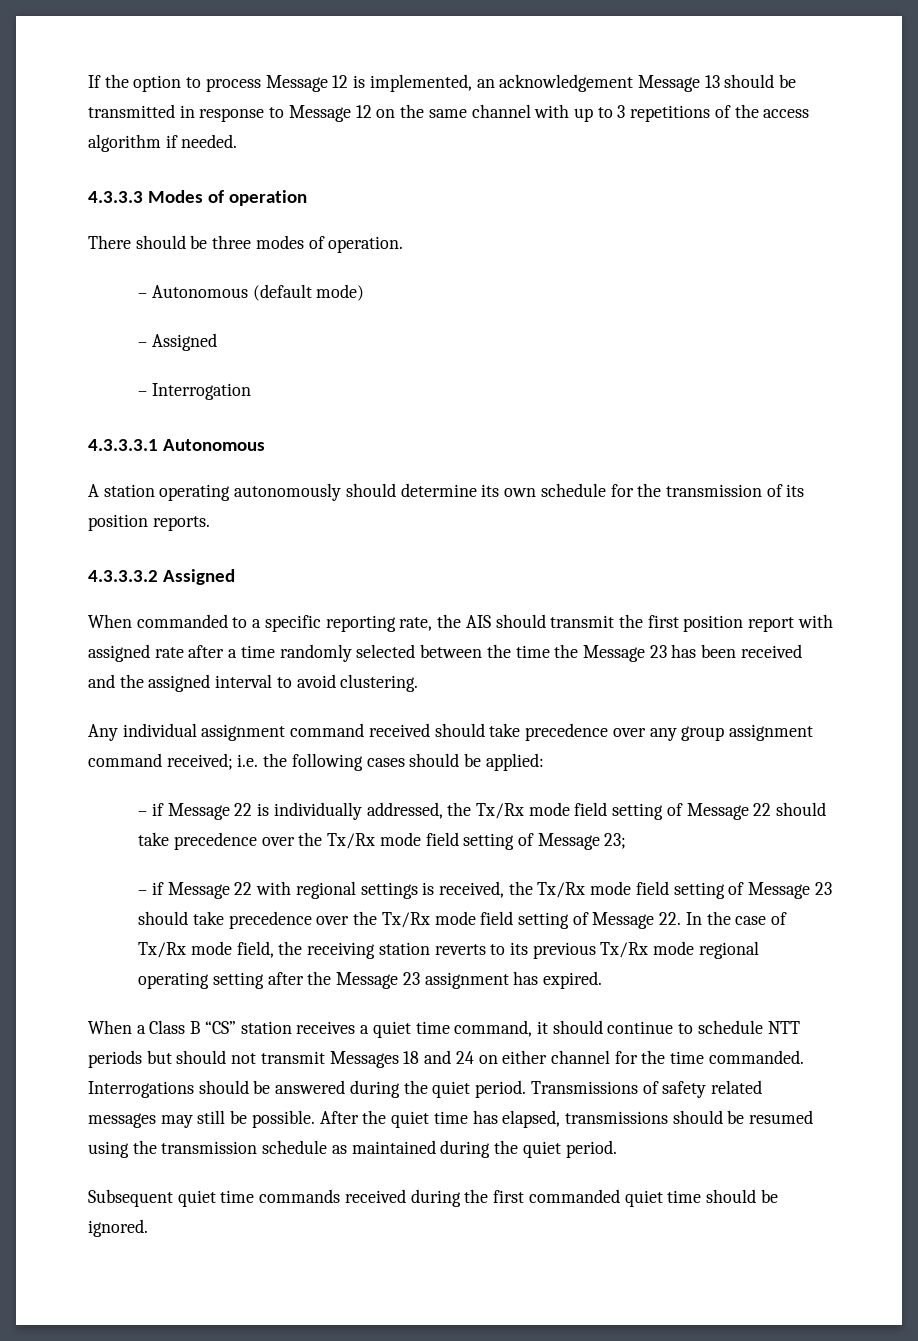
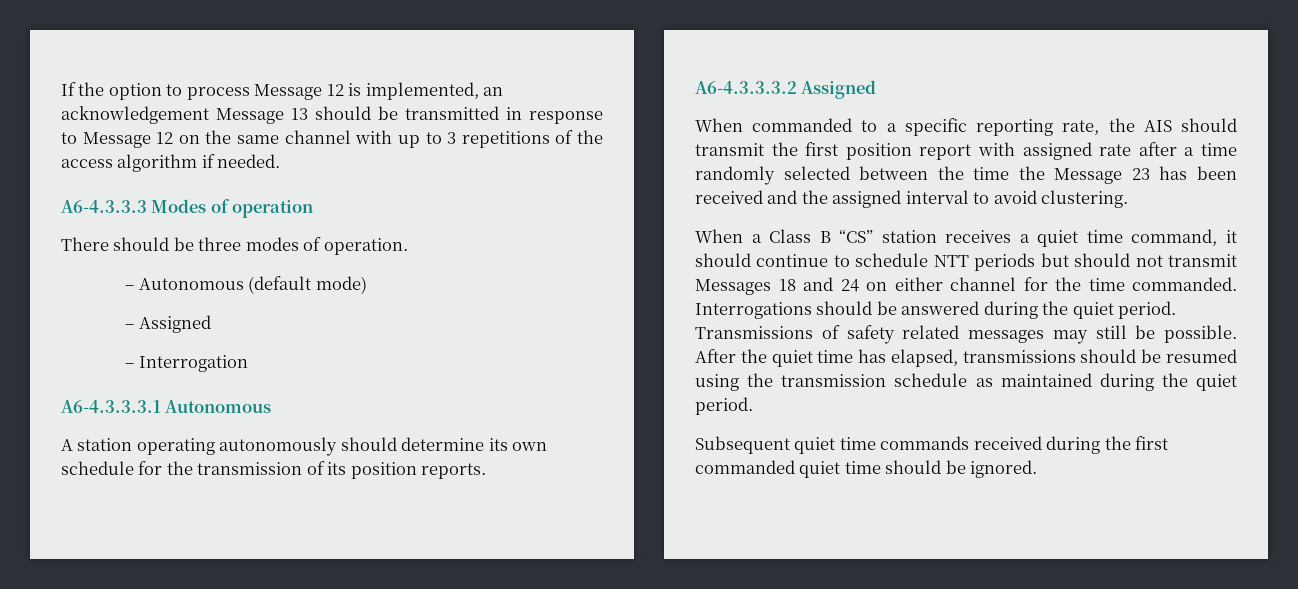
[88,191,143,203] 4.3.3.3 -> [61,200,147,213] A6-4.3.3.3
[88,439,158,451] 4.3.3.3.1 -> [61,400,161,413] A6-4.3.3.3.1
[88,570,158,582] 4.3.3.3.2 -> [695,81,797,94] A6-4.3.3.3.2
[88,723,813,741] [88,753,544,771] [138,802,827,820] [138,832,627,850] [138,881,832,899] [138,911,788,929] [138,941,759,959] [138,971,603,989] // Any individual assignment command received should take precedence over any group assignment command received; i.e. the following cases should be applied: // – if Message 22 is individually addressed, the Tx/Rx mode field setting of Message 22 should take precedence over the Tx/Rx mode field setting of Message 23; // – if Message 22 with regional settings is received, the Tx/Rx mode field setting of Message 23 should take precedence over the Tx/Rx mode field setting of Message 22. In the case of Tx/Rx mode field, the receiving station reverts to its previous Tx/Rx mode regional operating setting after the Message 23 assignment has expired. -> (1129, 199) none

